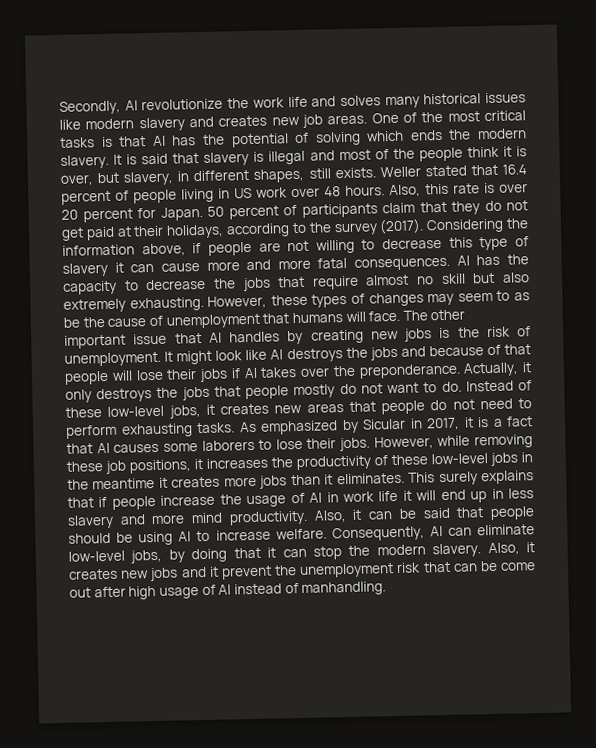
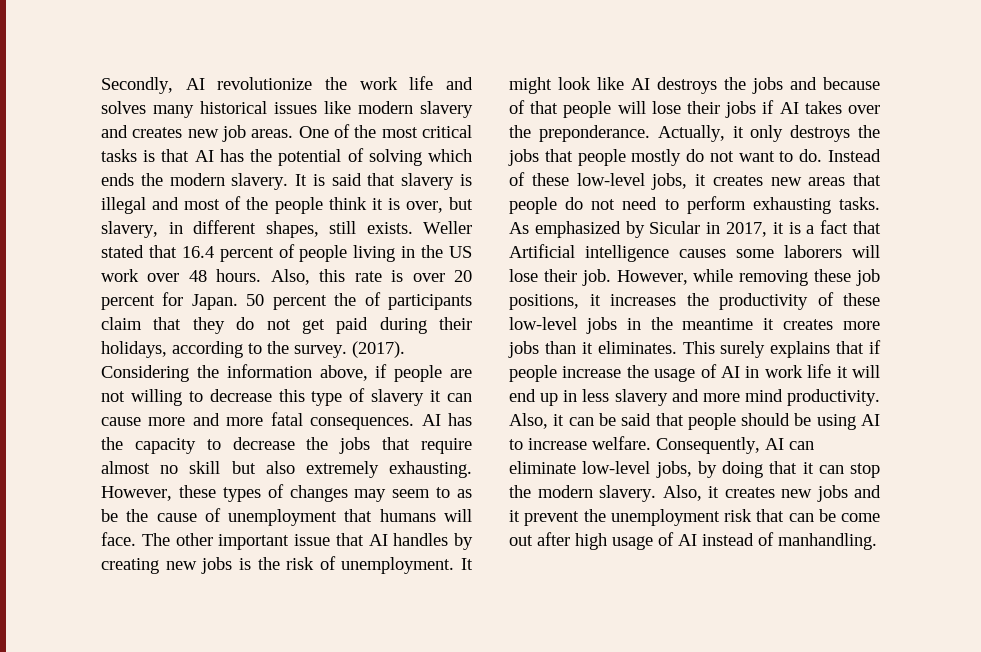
(230, 193) none -> [421,245,444,258] the
(279, 212) none -> [334,293,357,306] the
[116,226,132,237] at -> [379,317,427,334] during
[333,222,378,236] survey -> [294,345,347,358] survey.
[96,442,110,454] AI -> [509,244,669,262] Artificial intelligence
[258,437,371,452] to lose their jobs. -> [852,245,880,258] [509,269,611,286] will lose their job.

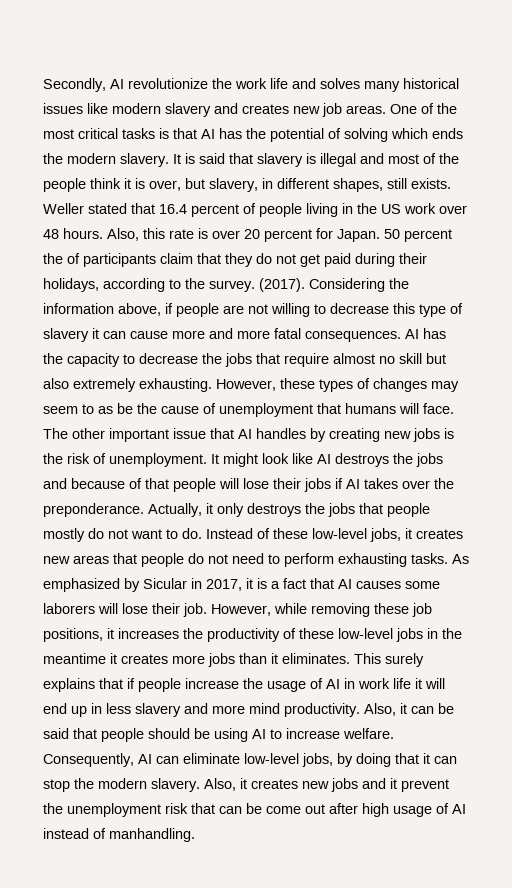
[509,244,669,262] Artificial intelligence -> [338,579,352,589] AI

